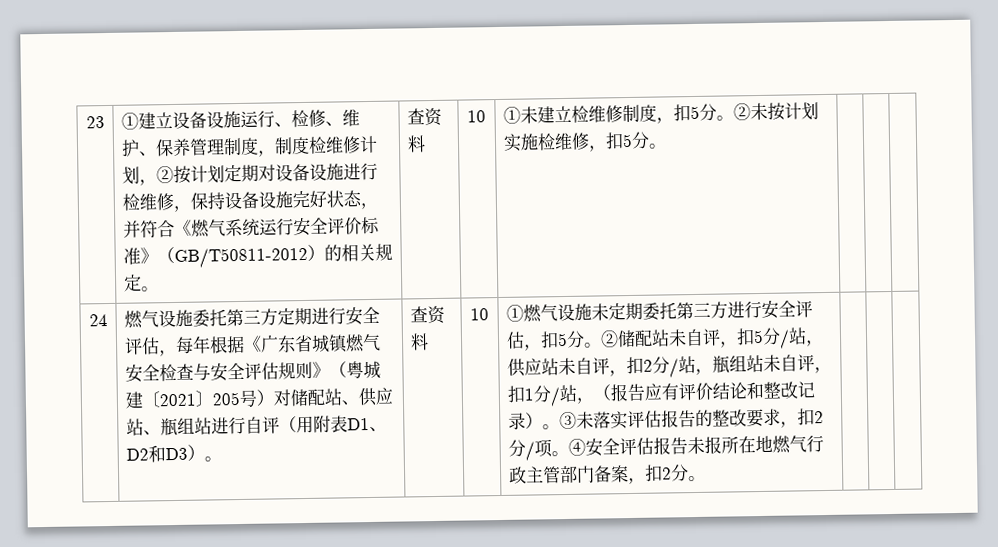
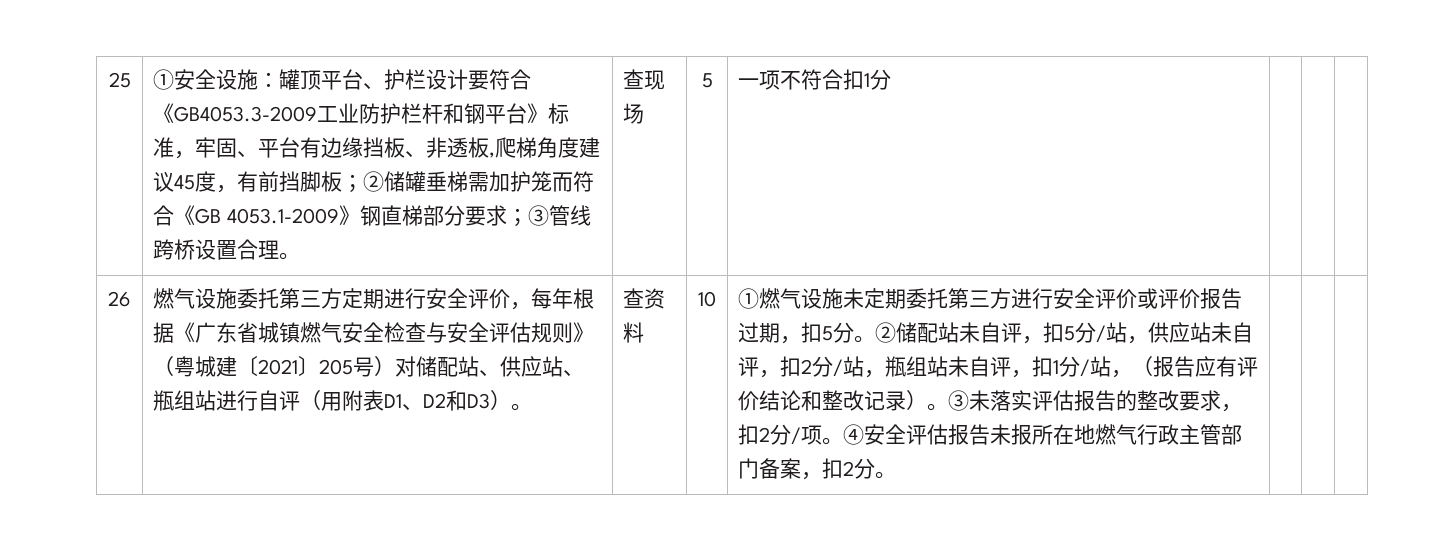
[85,116,105,129] [120,109,360,130] [120,135,378,157] [121,162,378,186] [121,190,378,212] [122,216,380,238] [122,243,393,268] [122,274,159,292] [406,107,443,127] [406,135,426,153] [467,110,486,123] [502,102,819,124] [502,131,667,152] [88,314,108,327] 23 | ①建立设备设施运行、检修、维护、保养管理制度，制度检维修计划，②按计划定期对设备设施进行检维修，保持设备设施完好状态，并符合《燃气系统运行安全评价标准》（GB/T50811-2012）的相关规定。 | 查资料 | 10 | ①未建立检维修制度，扣5分。②未按计划实施检维修，扣5分。 | | | // 24 -> [108,72,131,88] [153,69,532,90] [153,103,570,124] [153,137,601,159] [153,171,595,193] [153,205,591,227] [153,239,301,260] [623,69,666,90] [623,103,645,124] [701,73,713,88] [738,69,892,90] [108,291,131,307] 25 | ①安全设施：罐顶平台、护栏设计要符合《GB4053.3-2009工业防护栏杆和钢平台》标准，牢固、平台有边缘挡板、非透板,爬梯角度建议45度，有前挡脚板；②储罐垂梯需加护笼而符合《GB 4053.1-2009》钢直梯部分要求；③管线跨桥设置合理。 | 查现场 | 5 | 一项不符合扣1分 | | | // 26
[140,337,160,355] 估 -> [489,289,511,309] 价
[505,331,525,349] 估 -> [1116,288,1243,309] [738,322,781,343] 价或评价报告过期

